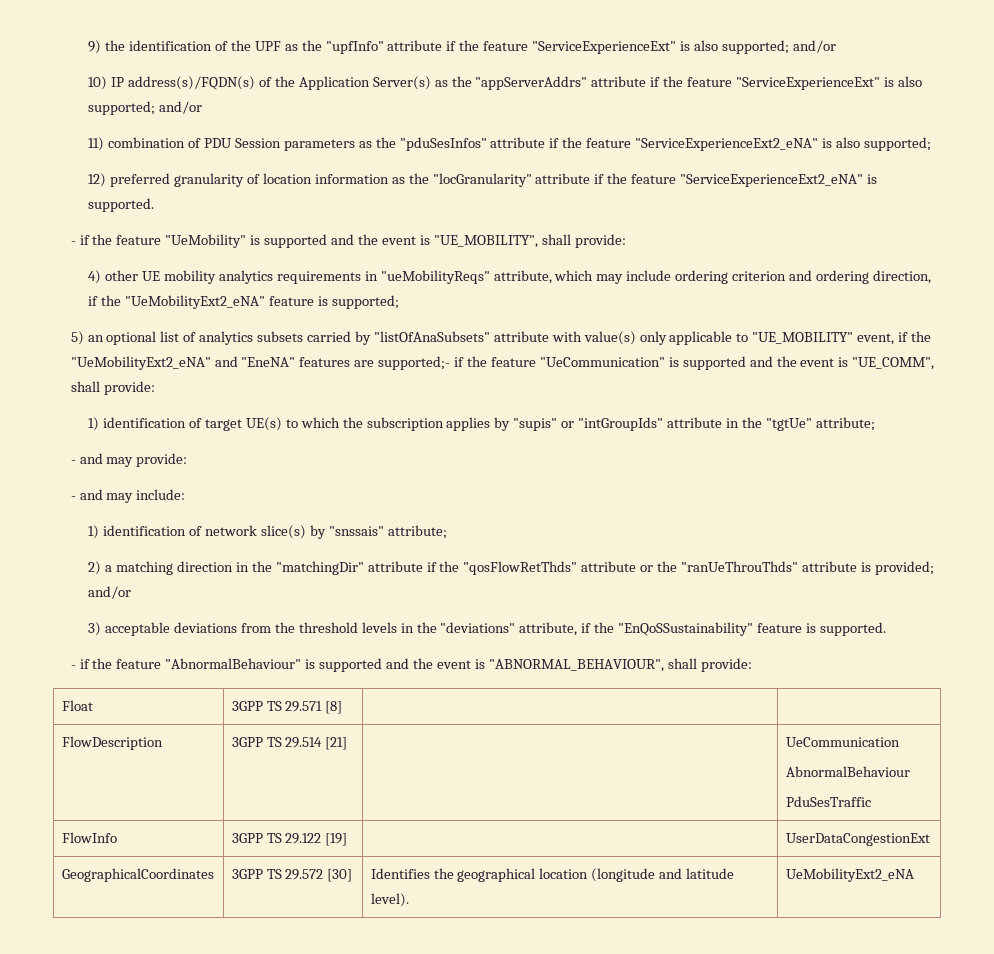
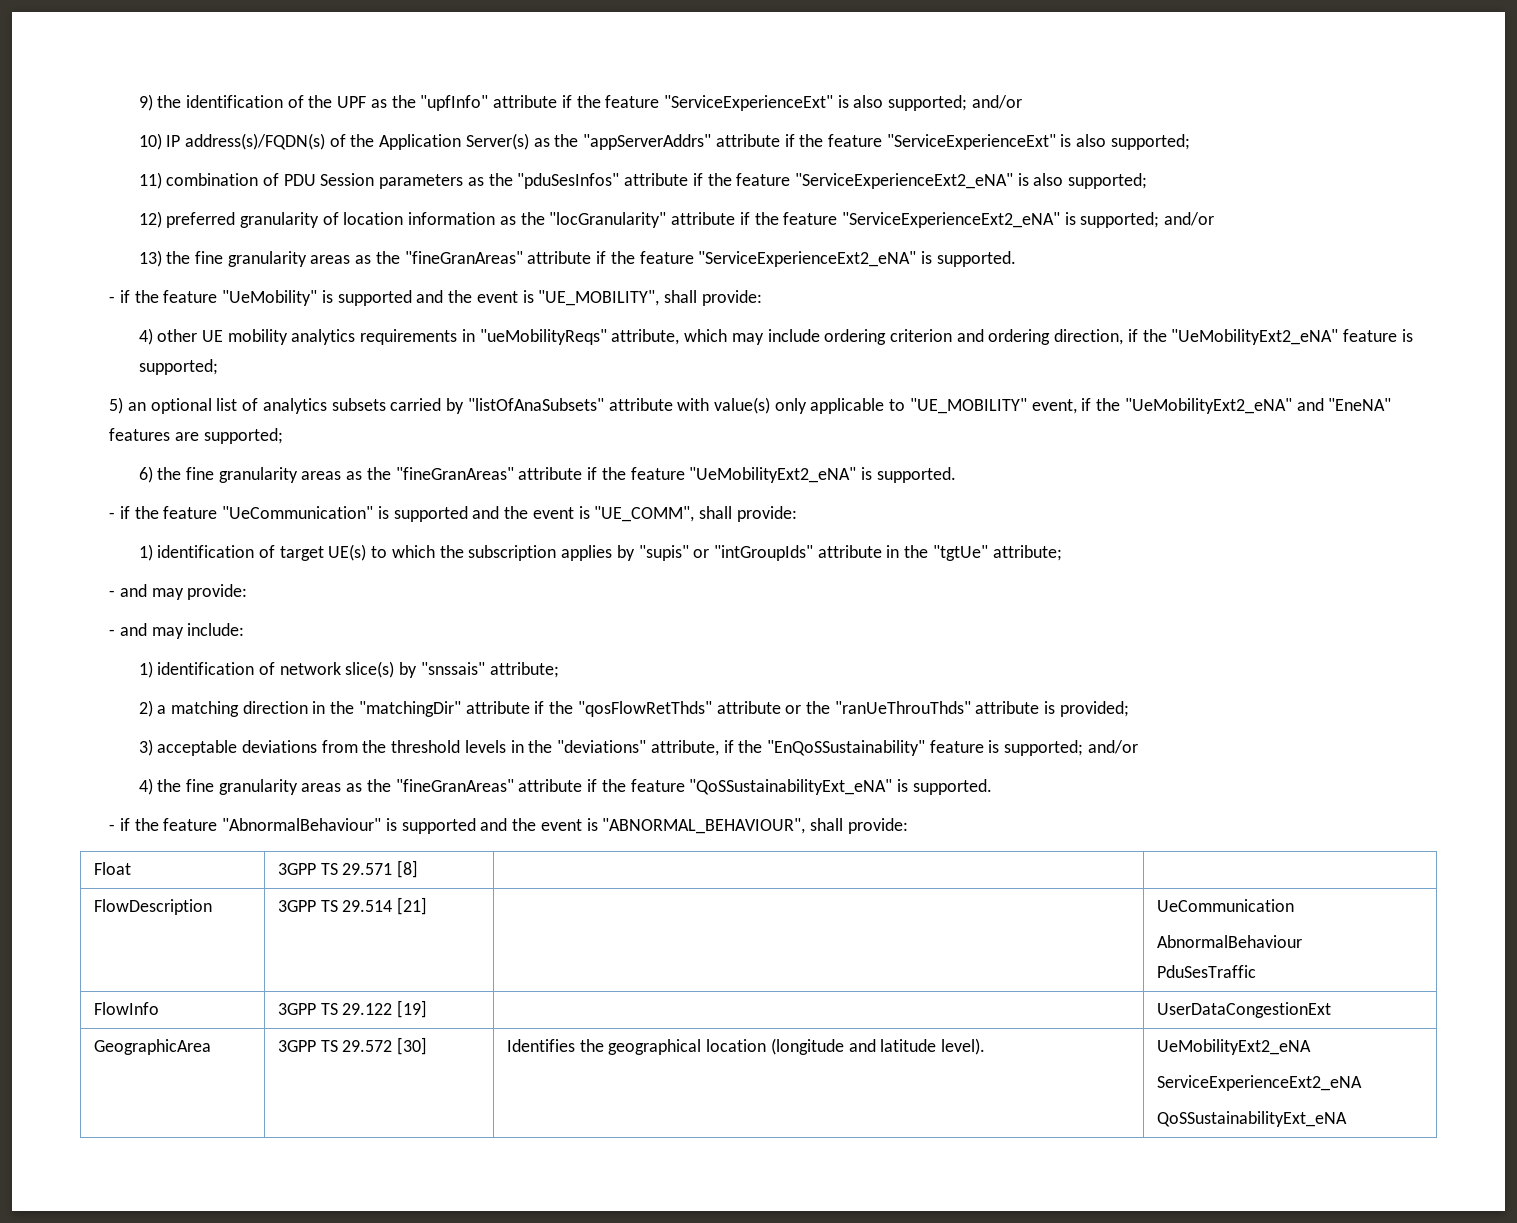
[159,101,203,114] and/or -> (1190, 142) none
(878, 179) none -> [1080,212,1215,228] [138,250,933,267] supported; and/or // 13) the fine granularity areas as the "fineGranAreas" attribute if the feature "ServiceExperienceExt2_eNA" is
[378,356,451,370] supported;- -> [203,428,283,444] [138,466,956,483] [109,512,116,519] supported; // 6) the fine granularity areas as the "fineGranAreas" attribute if the feature "UeMobilityExt2_eNA" is supported. // -
[88,586,132,599] and/or -> (1129, 709) none
(816, 628) none -> [1004,740,1138,756] [138,778,909,795] supported; and/or // 4) the fine granularity areas as the "fineGranAreas" attribute if the feature "QoSSustainabilityExt_eNA" is
[61,868,214,882] GeographicalCoordinates -> [93,1039,211,1055] GeographicArea
(914, 875) none -> [1156,1075,1362,1091] [1156,1111,1347,1127] // ServiceExperienceExt2_eNA // QoSSustainabilityExt_eNA

